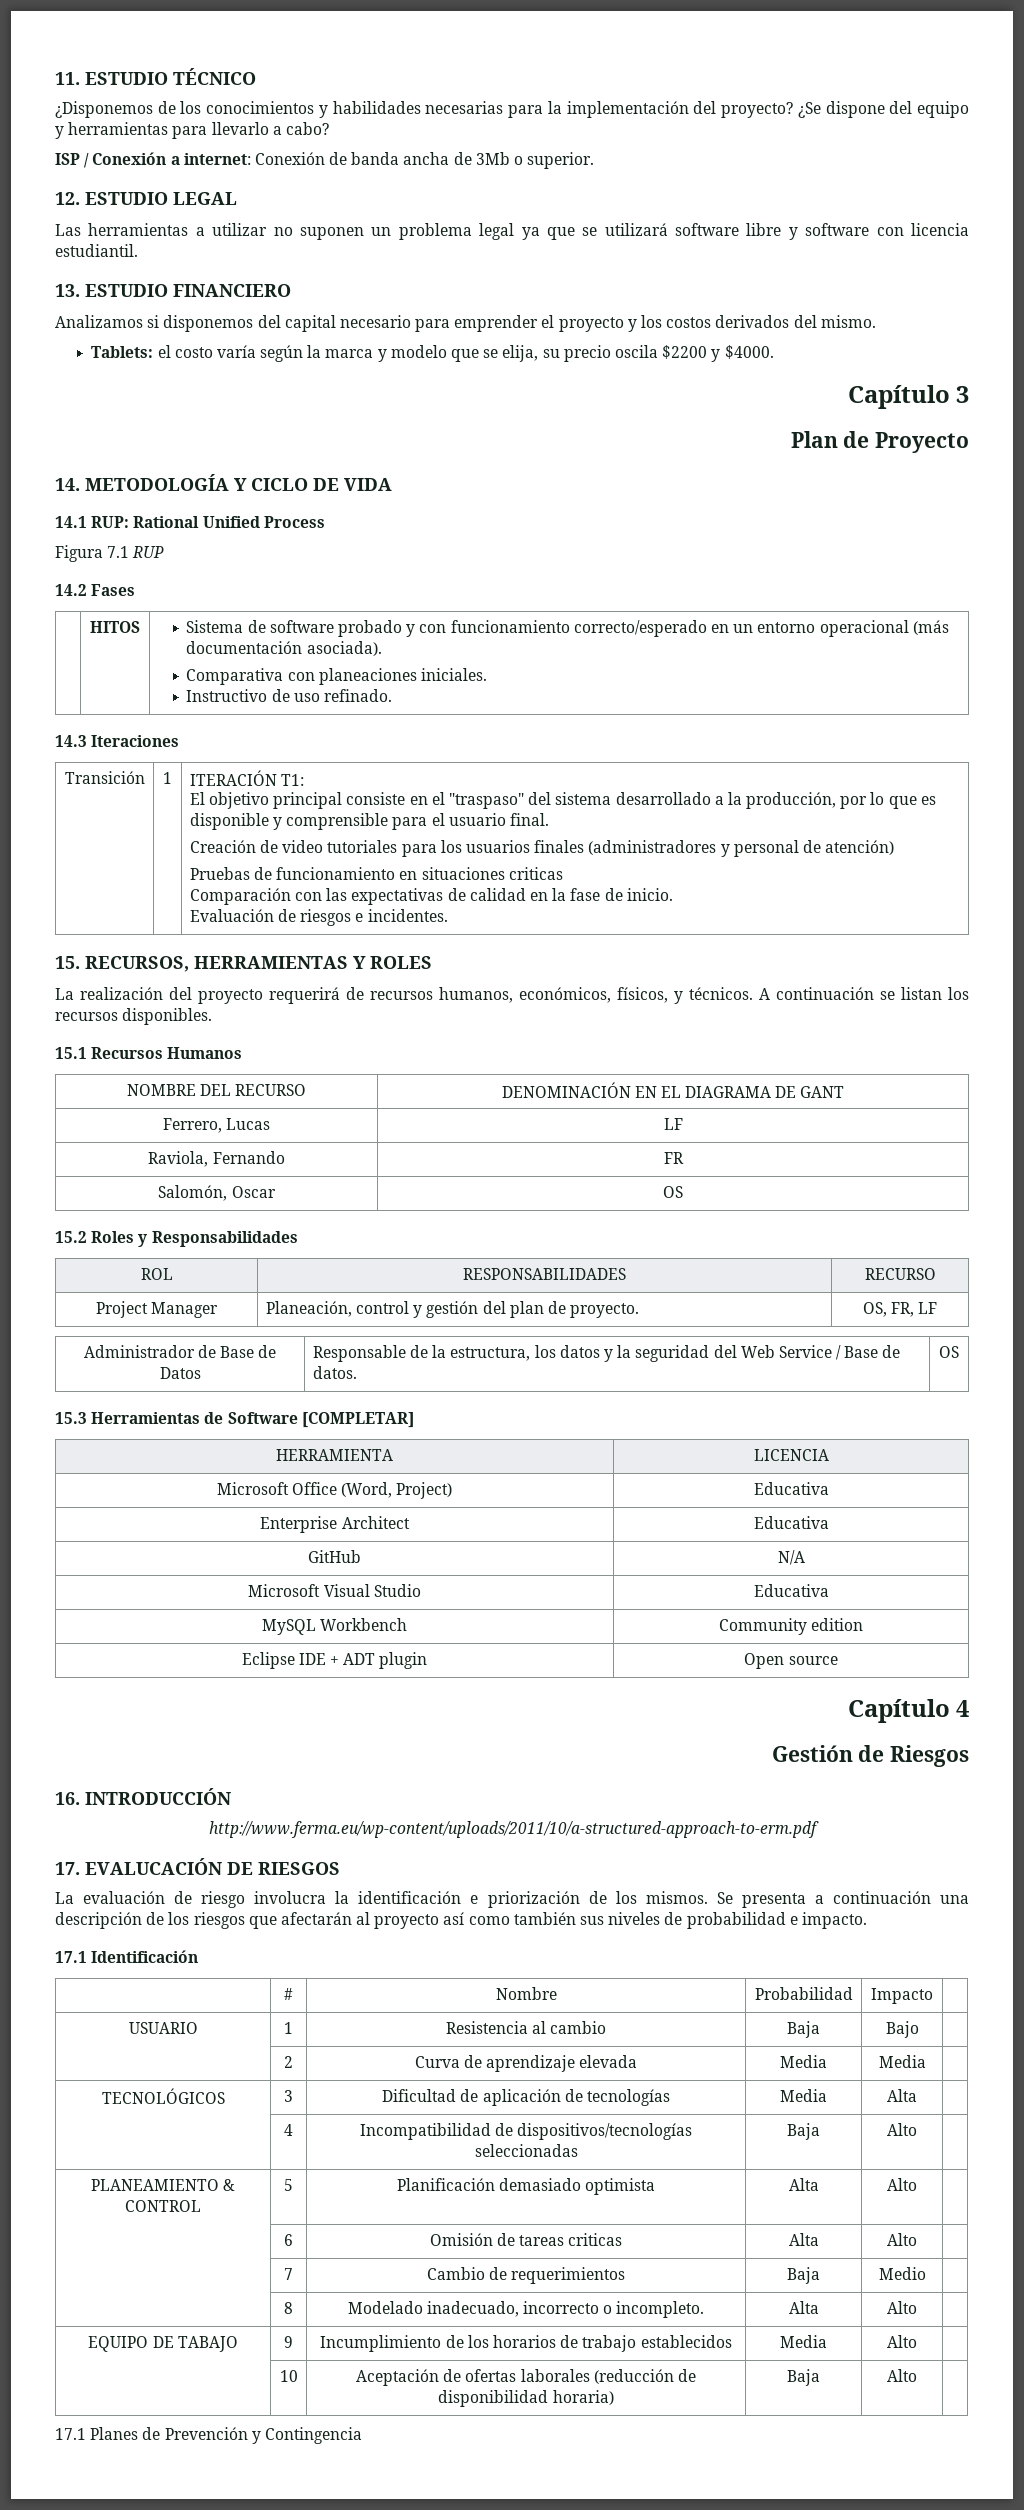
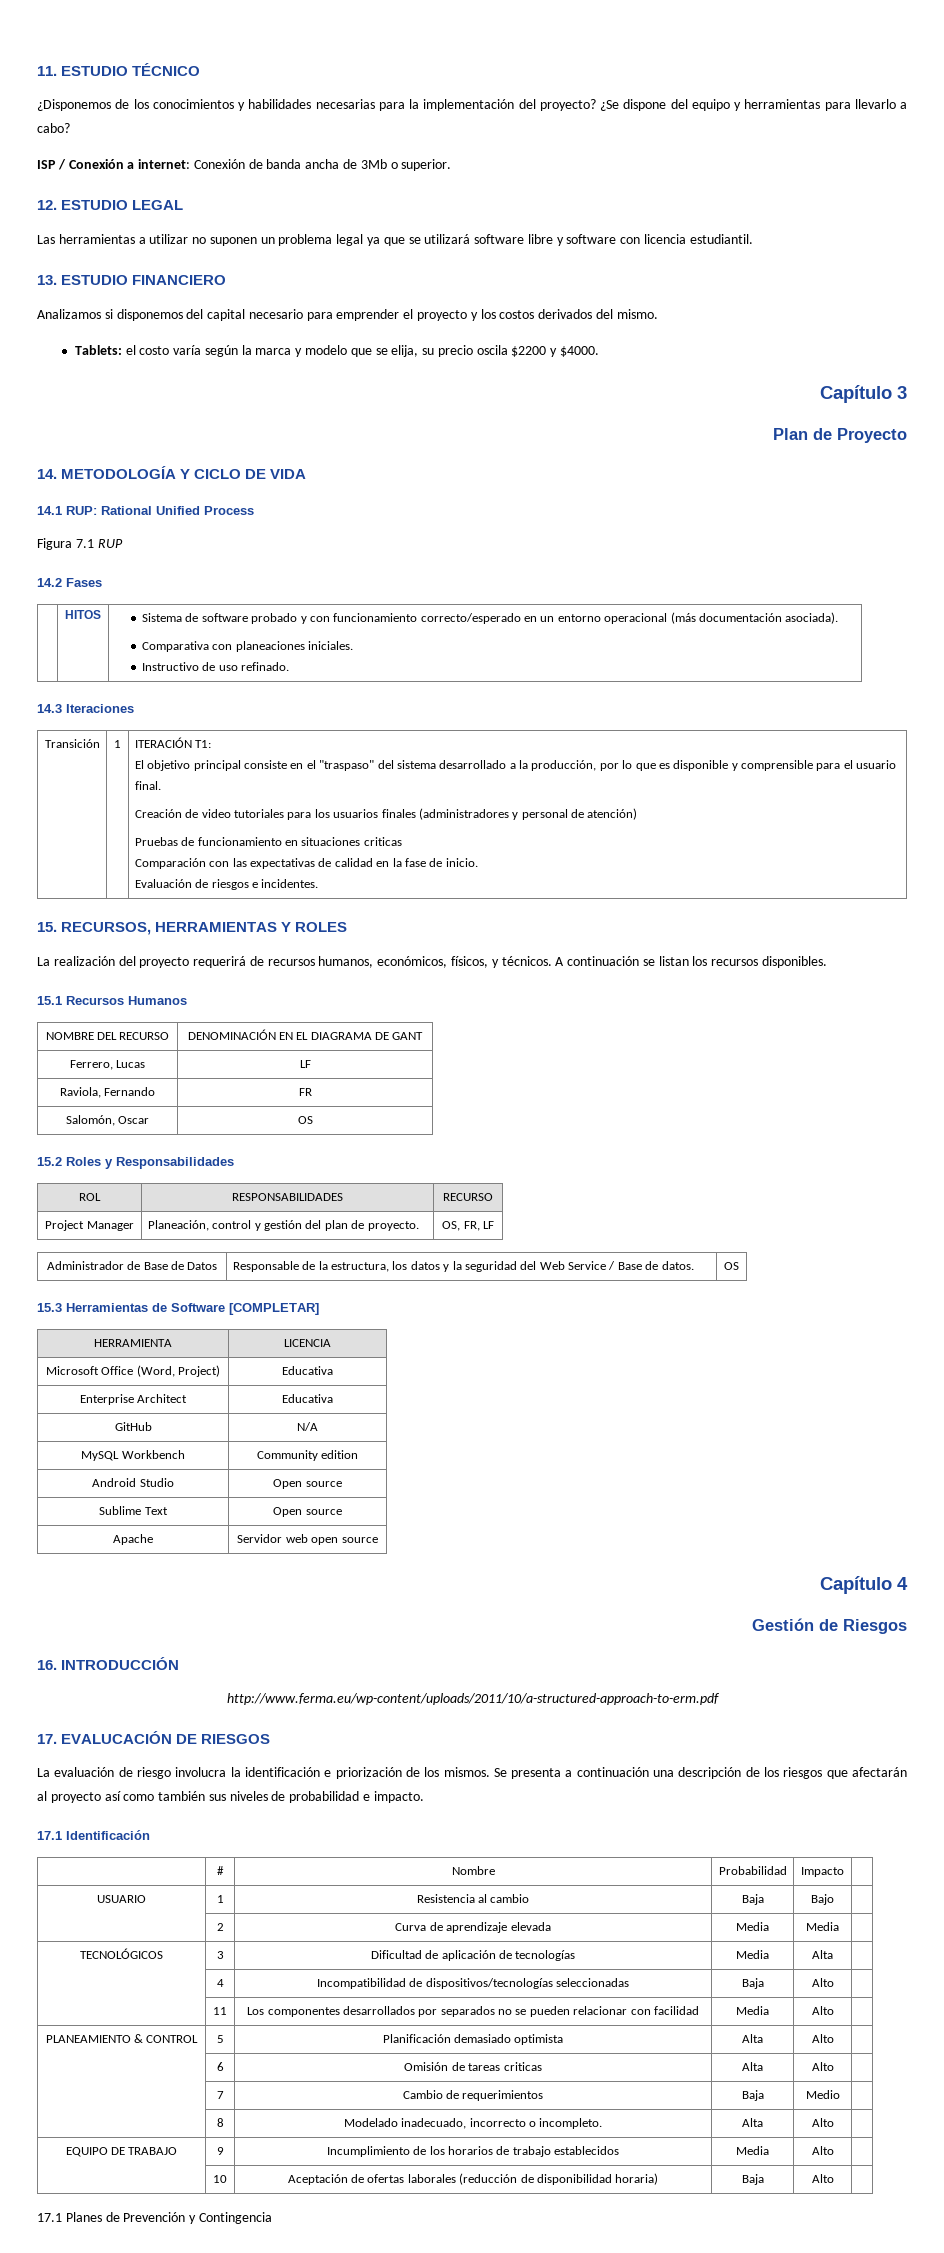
[248,1584,421,1597] [753,1584,829,1597] // Microsoft Visual Studio | Educativa -> (318, 1426) none
[241,1652,428,1669] [744,1653,785,1669] Eclipse IDE + ADT plugin | Open -> [92,1478,174,1487] [273,1479,342,1489] [99,1506,168,1515] [273,1507,342,1517] [113,1534,153,1545] [237,1534,339,1545] Android Studio | Open source // Sublime Text | Open source // Apache | Servidor web open
(917, 2129) none -> [213,2007,227,2015] [247,2006,699,2017] [736,2006,769,2015] [811,2006,834,2015] // | 11 | Los componentes desarrollados por separados no se pueden relacionar con facilidad | Media | Alto |
[177,2336,238,2352] TABAJO -> [128,2147,178,2155] TRABAJO

